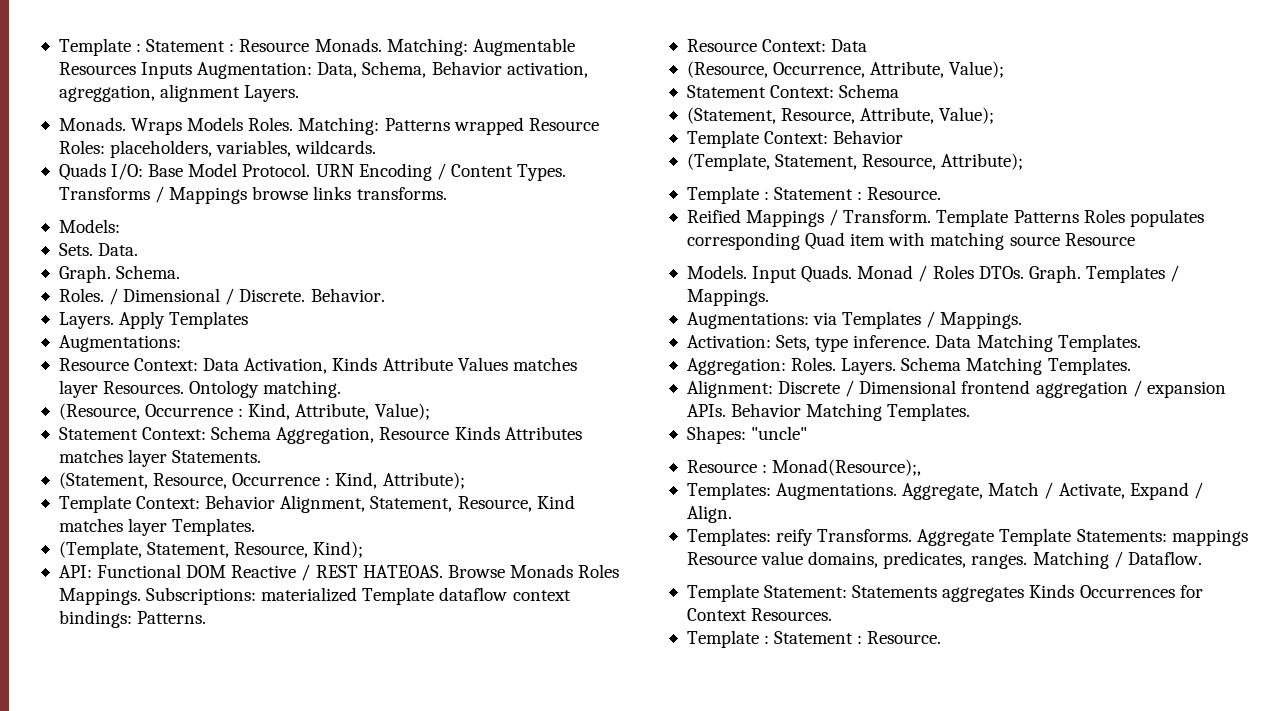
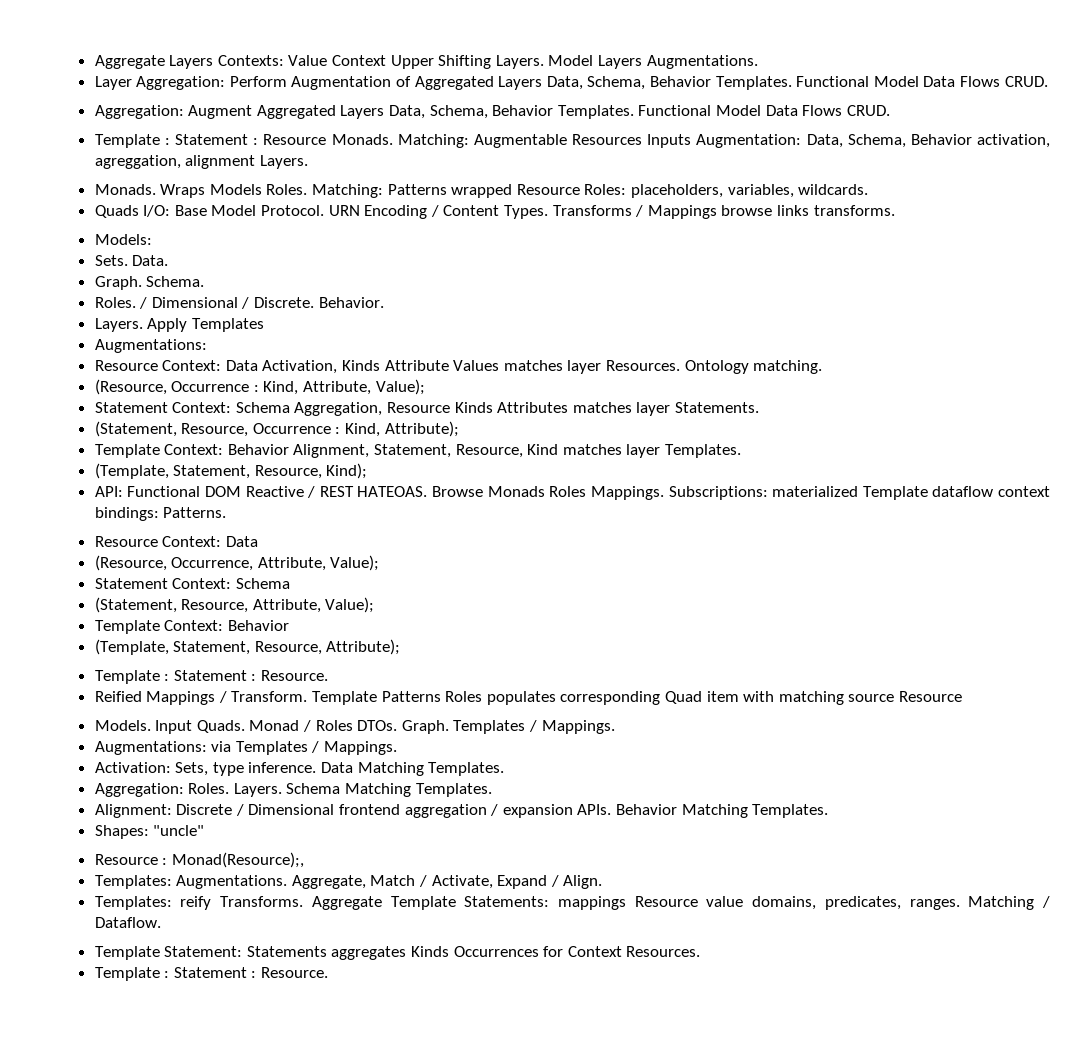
(58, 47) none -> [94,55,758,69] [94,76,1048,90] [94,105,890,119] Aggregate Layers Contexts: Value Context Upper Shifting Layers. Model Layers Augmentations. // Layer Aggregation: Perform Augmentation of Aggregated Layers Data, Schema, Behavior Templates. Functional Model Data Flows CRUD. // Aggregation: Augment Aggregated Layers Data, Schema, Behavior Templates. Functional Model Data Flows CRUD. //

